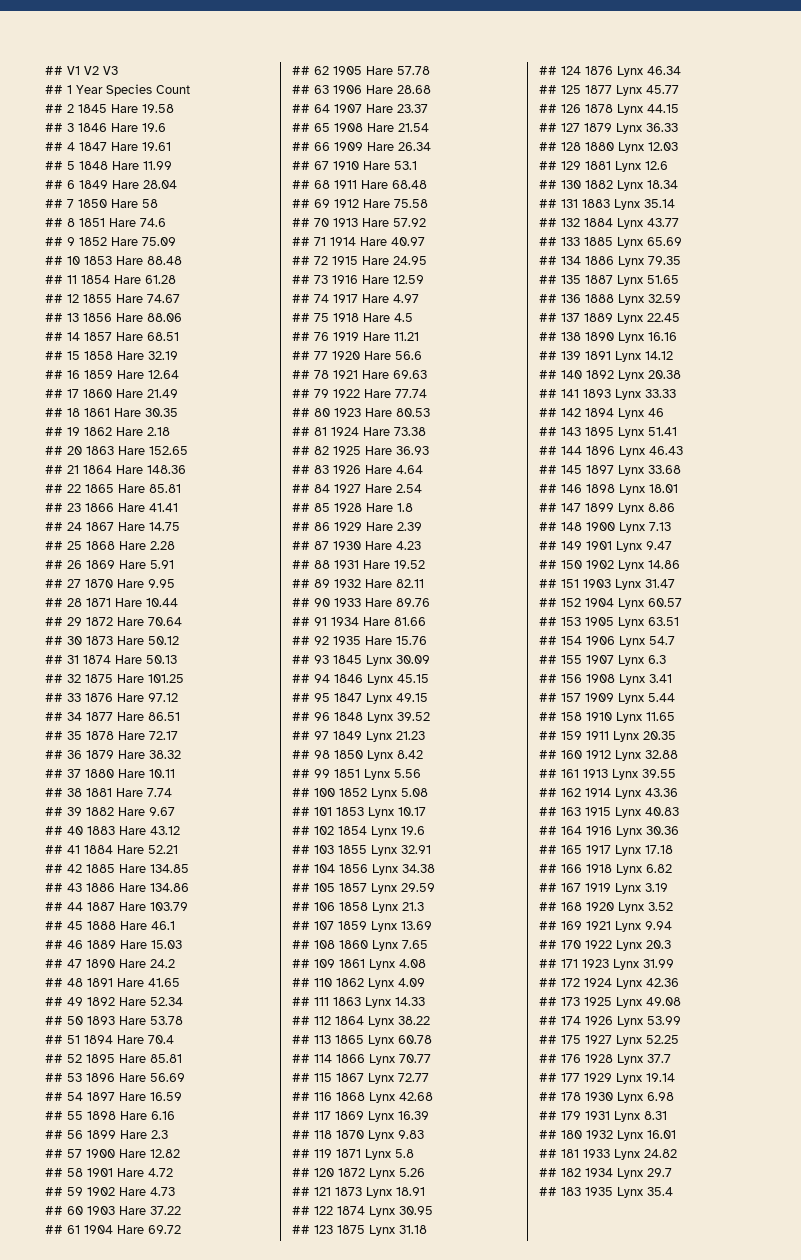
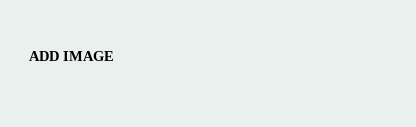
[45,66,118,75] [45,84,190,96] [45,104,174,113] [45,123,166,132] [45,142,171,151] [45,161,172,170] [45,180,177,189] [45,199,158,208] [45,218,166,227] [45,237,176,246] [45,256,182,265] [45,275,176,284] [45,294,180,303] [45,313,182,322] [45,332,179,341] [45,351,178,360] [45,370,179,379] [45,389,178,398] [45,408,178,417] [45,427,170,436] [45,446,188,455] [45,465,186,474] [45,484,181,493] [45,503,178,512] [45,522,180,531] [45,541,175,550] [45,560,174,569] [45,579,175,588] [45,598,178,607] [45,617,182,626] [45,636,179,645] [45,655,177,664] [45,674,184,683] [45,693,178,702] [45,712,180,721] [45,731,178,740] [45,750,181,759] [45,769,175,778] [45,788,172,797] [45,807,175,816] [45,826,180,835] [45,845,178,854] [45,864,189,873] [45,883,189,892] [45,902,188,911] [45,921,175,930] [45,940,182,949] [45,959,175,968] [45,978,180,987] [45,997,183,1006] [45,1016,183,1025] [45,1035,174,1044] [45,1054,182,1063] [45,1073,185,1082] [45,1092,182,1101] [45,1111,175,1120] [45,1130,168,1139] [45,1149,180,1158] [45,1168,173,1177] [45,1187,175,1196] [45,1206,181,1215] [45,1225,181,1234] [292,66,430,75] [292,85,431,94] [292,104,428,113] [292,123,429,132] [292,142,431,151] [292,161,417,170] [292,180,427,189] [292,199,428,208] [292,218,426,227] [292,237,425,246] [292,256,427,265] [292,275,424,284] [292,294,419,303] [292,313,413,322] [292,332,419,341] [292,351,422,360] [292,370,427,379] [292,389,427,398] [292,408,430,417] [292,427,426,436] [292,446,429,455] [292,465,423,474] [292,484,422,493] [292,503,413,512] [292,522,422,531] [292,541,421,550] [292,560,425,569] [292,579,424,588] [292,598,430,607] [292,617,426,626] [292,636,427,645] [292,655,430,666] [292,674,429,685] [292,693,428,704] [292,712,430,723] [292,731,425,742] [292,750,423,761] [292,769,421,780] [292,788,428,799] [292,807,426,818] [292,826,425,837] [292,845,431,856] [292,864,435,875] [292,883,435,894] [292,902,424,913] [292,921,432,932] [292,940,428,951] [292,959,426,970] [292,978,425,989] [292,997,425,1008] [292,1016,430,1027] [292,1035,432,1046] [292,1054,431,1065] [292,1073,429,1084] [292,1092,433,1103] [292,1111,429,1122] [292,1130,424,1141] [292,1149,414,1160] [292,1168,425,1179] [292,1187,425,1198] [292,1206,433,1217] [292,1225,427,1236] [539,66,681,77] [539,85,679,96] [539,104,679,115] [539,123,678,134] [539,142,678,153] [539,161,668,172] [539,180,678,191] [539,199,675,210] [539,218,679,229] [539,237,682,248] [539,256,681,267] [539,275,679,286] [539,294,681,305] [539,313,680,324] [539,332,677,343] [539,351,673,362] [539,370,681,381] [539,389,676,400] [539,408,664,419] [539,427,677,438] [539,446,683,457] [539,465,681,476] [539,484,678,495] [539,503,675,514] [539,522,671,533] [539,541,672,552] [539,560,680,571] [539,579,675,590] [539,598,682,609] [539,617,679,628] [539,636,675,647] [539,655,666,666] [539,674,672,685] [539,693,675,704] [539,712,675,723] [539,731,676,742] [539,750,678,761] [539,769,676,780] [539,788,678,799] [539,807,679,818] [539,826,679,837] [539,845,673,856] [539,864,672,875] [539,883,668,894] [539,902,673,913] [539,921,672,932] [539,940,671,951] [539,959,674,970] [539,978,679,989] [539,997,681,1008] [539,1016,681,1027] [539,1035,679,1046] [539,1054,671,1065] [539,1073,675,1084] [539,1092,674,1103] [539,1111,667,1122] [539,1130,676,1141] [539,1149,677,1160] [539,1168,672,1179] [539,1187,673,1198] ## V1 V2 V3 // ## 1 Year Species Count // ## 2 1845 Hare 19.58 // ## 3 1846 Hare 19.6 // ## 4 1847 Hare 19.61 // ## 5 1848 Hare 11.99 // ## 6 1849 Hare 28.04 // ## 7 1850 Hare 58 // ## 8 1851 Hare 74.6 // ## 9 1852 Hare 75.09 // ## 10 1853 Hare 88.48 // ## 11 1854 Hare 61.28 // ## 12 1855 Hare 74.67 // ## 13 1856 Hare 88.06 // ## 14 1857 Hare 68.51 // ## 15 1858 Hare 32.19 // ## 16 1859 Hare 12.64 // ## 17 1860 Hare 21.49 // ## 18 1861 Hare 30.35 // ## 19 1862 Hare 2.18 // ## 20 1863 Hare 152.65 // ## 21 1864 Hare 148.36 // ## 22 1865 Hare 85.81 // ## 23 1866 Hare 41.41 // ## 24 1867 Hare 14.75 // ## 25 1868 Hare 2.28 // ## 26 1869 Hare 5.91 // ## 27 1870 Hare 9.95 // ## 28 1871 Hare 10.44 // ## 29 1872 Hare 70.64 // ## 30 1873 Hare 50.12 // ## 31 1874 Hare 50.13 // ## 32 1875 Hare 101.25 // ## 33 1876 Hare 97.12 // ## 34 1877 Hare 86.51 // ## 35 1878 Hare 72.17 // ## 36 1879 Hare 38.32 // ## 37 1880 Hare 10.11 // ## 38 1881 Hare 7.74 // ## 39 1882 Hare 9.67 // ## 40 1883 Hare 43.12 // ## 41 1884 Hare 52.21 // ## 42 1885 Hare 134.85 // ## 43 1886 Hare 134.86 // ## 44 1887 Hare 103.79 // ## 45 1888 Hare 46.1 // ## 46 1889 Hare 15.03 // ## 47 1890 Hare 24.2 // ## 48 1891 Hare 41.65 // ## 49 1892 Hare 52.34 // ## 50 1893 Hare 53.78 // ## 51 1894 Hare 70.4 // ## 52 1895 Hare 85.81 // ## 53 1896 Hare 56.69 // ## 54 1897 Hare 16.59 // ## 55 1898 Hare 6.16 // ## 56 1899 Hare 2.3 // ## 57 1900 Hare 12.82 // ## 58 1901 Hare 4.72 // ## 59 1902 Hare 4.73 // ## 60 1903 Hare 37.22 // ## 61 1904 Hare 69.72 // ## 62 1905 Hare 57.78 // ## 63 1906 Hare 28.68 // ## 64 1907 Hare 23.37 // ## 65 1908 Hare 21.54 // ## 66 1909 Hare 26.34 // ## 67 1910 Hare 53.1 // ## 68 1911 Hare 68.48 // ## 69 1912 Hare 75.58 // ## 70 1913 Hare 57.92 // ## 71 1914 Hare 40.97 // ## 72 1915 Hare 24.95 // ## 73 1916 Hare 12.59 // ## 74 1917 Hare 4.97 // ## 75 1918 Hare 4.5 // ## 76 1919 Hare 11.21 // ## 77 1920 Hare 56.6 // ## 78 1921 Hare 69.63 // ## 79 1922 Hare 77.74 // ## 80 1923 Hare 80.53 // ## 81 1924 Hare 73.38 // ## 82 1925 Hare 36.93 // ## 83 1926 Hare 4.64 // ## 84 1927 Hare 2.54 // ## 85 1928 Hare 1.8 // ## 86 1929 Hare 2.39 // ## 87 1930 Hare 4.23 // ## 88 1931 Hare 19.52 // ## 89 1932 Hare 82.11 // ## 90 1933 Hare 89.76 // ## 91 1934 Hare 81.66 // ## 92 1935 Hare 15.76 // ## 93 1845 Lynx 30.09 // ## 94 1846 Lynx 45.15 // ## 95 1847 Lynx 49.15 // ## 96 1848 Lynx 39.52 // ## 97 1849 Lynx 21.23 // ## 98 1850 Lynx 8.42 // ## 99 1851 Lynx 5.56 // ## 100 1852 Lynx 5.08 // ## 101 1853 Lynx 10.17 // ## 102 1854 Lynx 19.6 // ## 103 1855 Lynx 32.91 // ## 104 1856 Lynx 34.38 // ## 105 1857 Lynx 29.59 // ## 106 1858 Lynx 21.3 // ## 107 1859 Lynx 13.69 // ## 108 1860 Lynx 7.65 // ## 109 1861 Lynx 4.08 // ## 110 1862 Lynx 4.09 // ## 111 1863 Lynx 14.33 // ## 112 1864 Lynx 38.22 // ## 113 1865 Lynx 60.78 // ## 114 1866 Lynx 70.77 // ## 115 1867 Lynx 72.77 // ## 116 1868 Lynx 42.68 // ## 117 1869 Lynx 16.39 // ## 118 1870 Lynx 9.83 // ## 119 1871 Lynx 5.8 // ## 120 1872 Lynx 5.26 // ## 121 1873 Lynx 18.91 // ## 122 1874 Lynx 30.95 // ## 123 1875 Lynx 31.18 // ## 124 1876 Lynx 46.34 // ## 125 1877 Lynx 45.77 // ## 126 1878 Lynx 44.15 // ## 127 1879 Lynx 36.33 // ## 128 1880 Lynx 12.03 // ## 129 1881 Lynx 12.6 // ## 130 1882 Lynx 18.34 // ## 131 1883 Lynx 35.14 // ## 132 1884 Lynx 43.77 // ## 133 1885 Lynx 65.69 // ## 134 1886 Lynx 79.35 // ## 135 1887 Lynx 51.65 // ## 136 1888 Lynx 32.59 // ## 137 1889 Lynx 22.45 // ## 138 1890 Lynx 16.16 // ## 139 1891 Lynx 14.12 // ## 140 1892 Lynx 20.38 // ## 141 1893 Lynx 33.33 // ## 142 1894 Lynx 46 // ## 143 1895 Lynx 51.41 // ## 144 1896 Lynx 46.43 // ## 145 1897 Lynx 33.68 // ## 146 1898 Lynx 18.01 // ## 147 1899 Lynx 8.86 // ## 148 1900 Lynx 7.13 // ## 149 1901 Lynx 9.47 // ## 150 1902 Lynx 14.86 // ## 151 1903 Lynx 31.47 // ## 152 1904 Lynx 60.57 // ## 153 1905 Lynx 63.51 // ## 154 1906 Lynx 54.7 // ## 155 1907 Lynx 6.3 // ## 156 1908 Lynx 3.41 // ## 157 1909 Lynx 5.44 // ## 158 1910 Lynx 11.65 // ## 159 1911 Lynx 20.35 // ## 160 1912 Lynx 32.88 // ## 161 1913 Lynx 39.55 // ## 162 1914 Lynx 43.36 // ## 163 1915 Lynx 40.83 // ## 164 1916 Lynx 30.36 // ## 165 1917 Lynx 17.18 // ## 166 1918 Lynx 6.82 // ## 167 1919 Lynx 3.19 // ## 168 1920 Lynx 3.52 // ## 169 1921 Lynx 9.94 // ## 170 1922 Lynx 20.3 // ## 171 1923 Lynx 31.99 // ## 172 1924 Lynx 42.36 // ## 173 1925 Lynx 49.08 // ## 174 1926 Lynx 53.99 // ## 175 1927 Lynx 52.25 // ## 176 1928 Lynx 37.7 // ## 177 1929 Lynx 19.14 // ## 178 1930 Lynx 6.98 // ## 179 1931 Lynx 8.31 // ## 180 1932 Lynx 16.01 // ## 181 1933 Lynx 24.82 // ## 182 1934 Lynx 29.7 // ## 183 1935 Lynx 35.4 -> [29,51,114,61] ADD IMAGE

